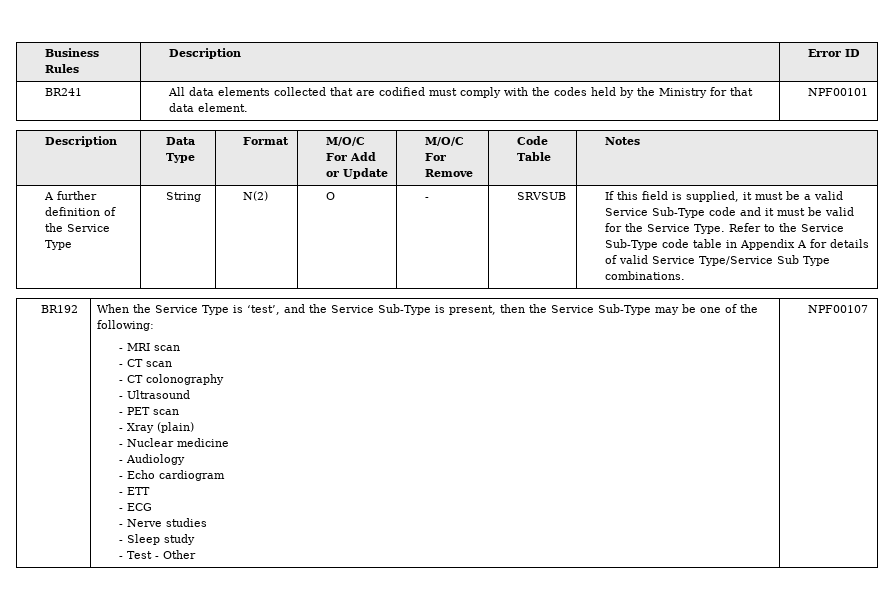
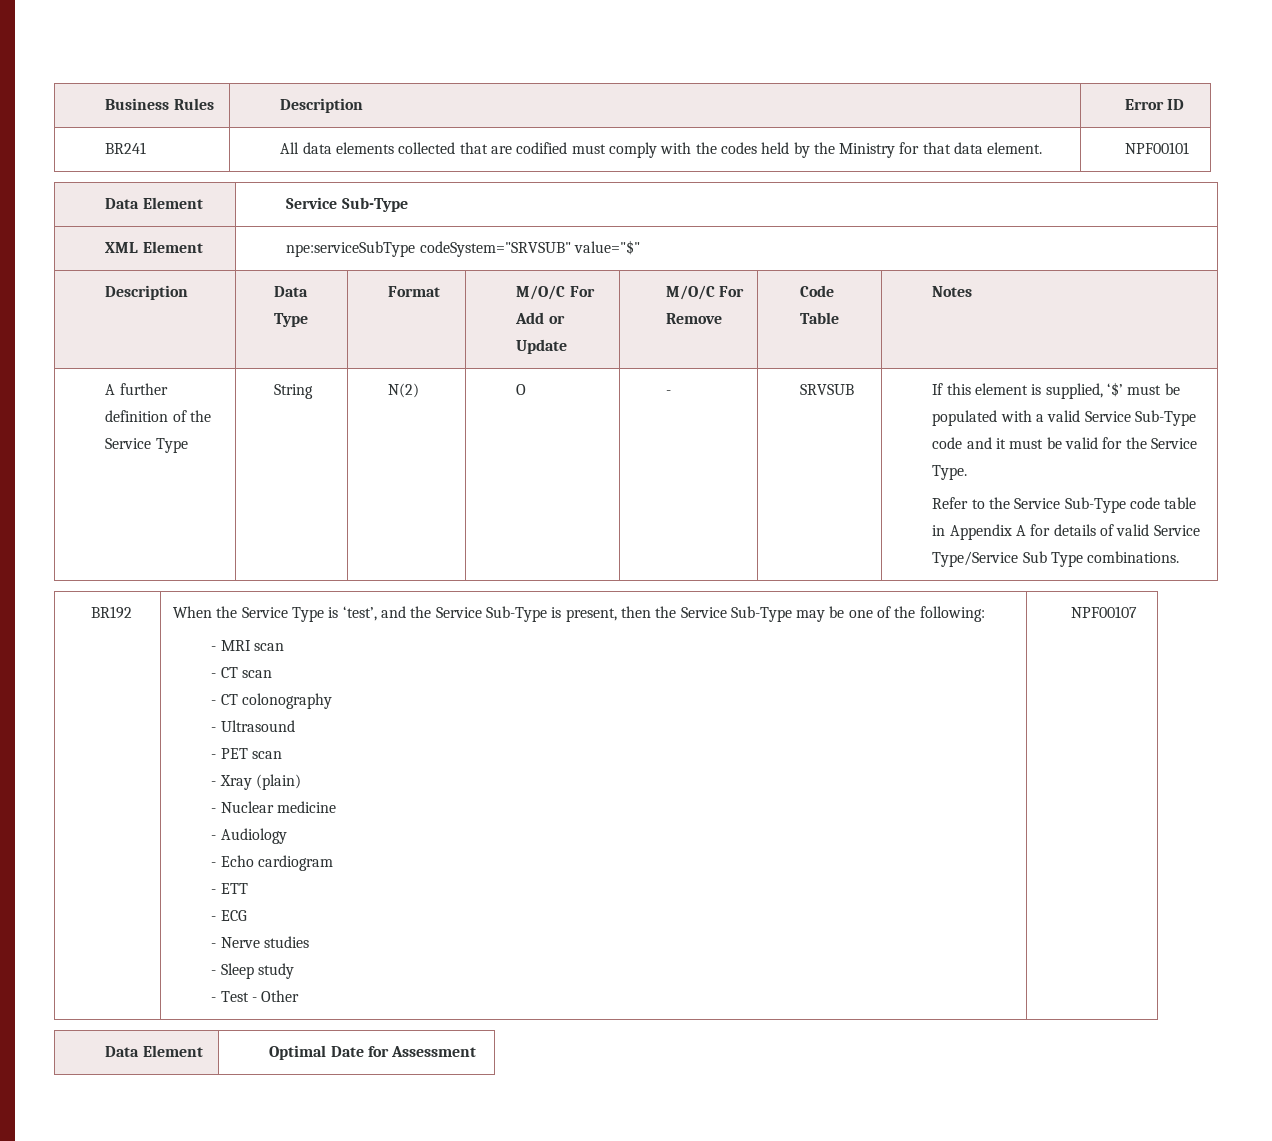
(869, 92) none -> [105,197,203,209] [286,197,408,212] [105,241,203,253] [286,240,641,257] // Data Element | Service Sub-Type // XML Element | npe:serviceSubType codeSystem="SRVSUB" value="$"
[642,191,669,200] field -> [975,383,1029,395] element
[743,191,801,200] it must be -> [1106,382,1180,397] [932,410,1032,426] ‘$’ must be populated with
(726, 229) none -> (968, 472) //
(869, 309) none -> [105,1045,203,1057] [269,1045,477,1060] // Data Element | Optimal Date for Assessment

